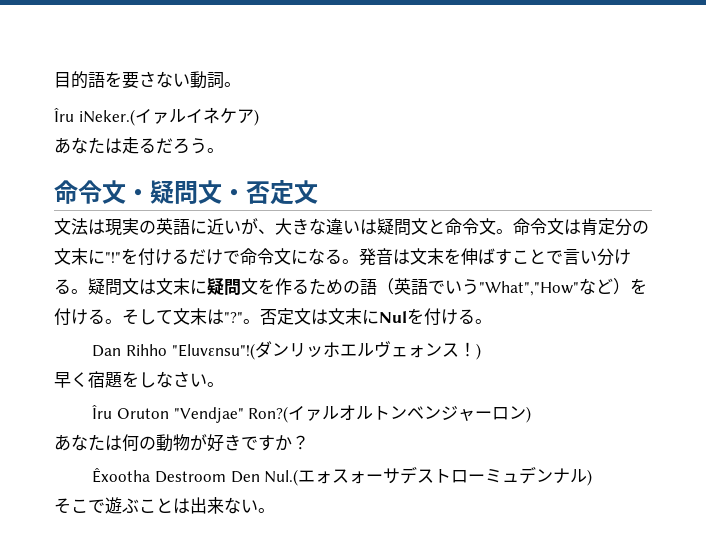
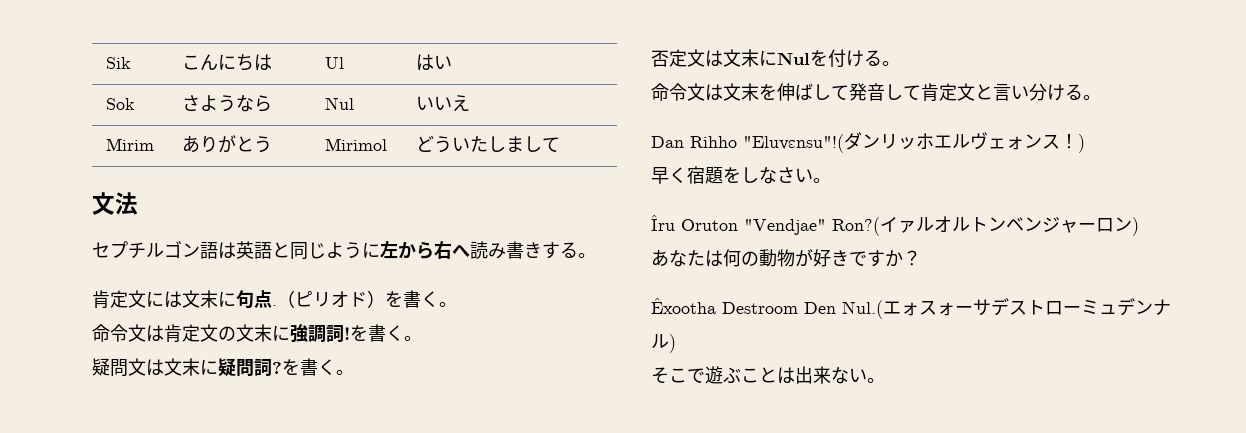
[54,71,241,89] [54,107,259,126] [54,137,224,154] [54,180,318,205] [54,218,513,236] 目的語を要さない動詞。 // Îru iNeker.(イァルイネケア) // あなたは走るだろう。 // 命令文・疑問文・否定文 // 文法は現実の英語に近いが、大きな違いは疑問文と命令文。 -> [105,57,131,69] [181,54,272,71] [324,57,344,69] [415,54,452,71] [105,98,135,110] [181,95,272,112] [324,97,354,110] [415,95,470,112] [105,138,154,151] [181,135,272,153] [324,138,387,151] [415,135,560,153] [92,192,138,215] [92,241,596,260] [92,290,457,309] Sik | こんにちは | Ul | はい // Sok | さようなら | Nul | いいえ // Mirim | ありがとう | Mirimol | どういたしまして // 文法 // セプチルゴン語は英語と同じように左から右へ読み書きする。 // 肯定文には文末に句点.（ピリオド）を書く。 //
[615,218,632,236] 分 -> [200,324,218,342] 文
[105,248,631,266] [54,279,88,294] "!"を付けるだけで命令文になる。発音は文末を伸ばすことで言い分ける。 -> [290,324,422,343] 強調詞!を書く。 //
[241,278,647,296] [54,308,260,326] 文を作るための語（英語でいう"What","How"など）を付ける。そして文末は"?"。 -> [254,358,354,376] 詞?を書く。 //
(492, 321) none -> [651,83,1101,101] // 命令文は文末を伸ばして発音して肯定文と言い分ける。

